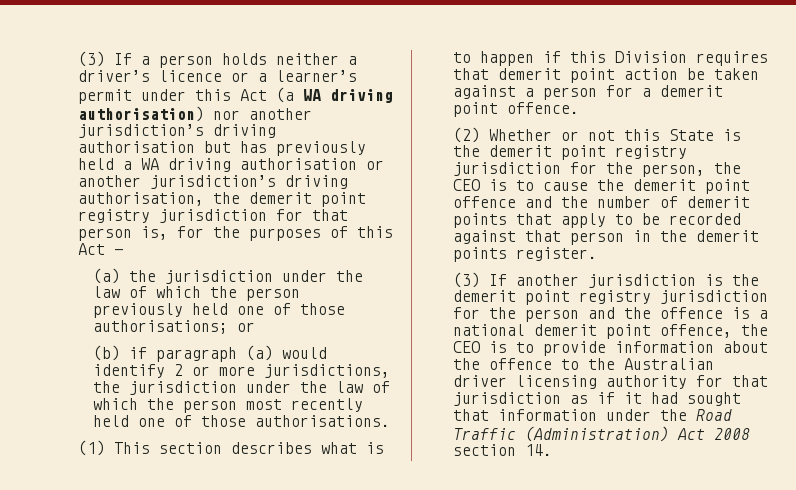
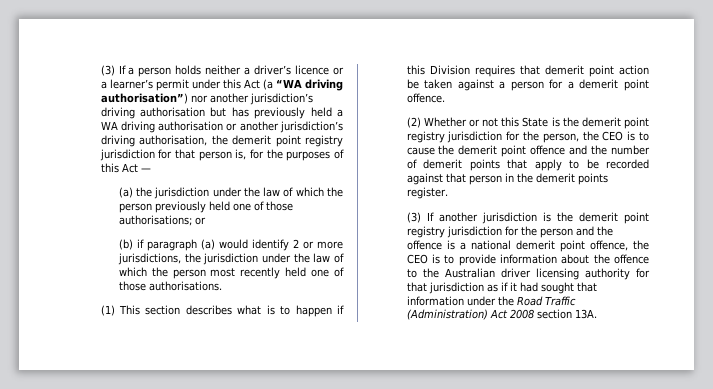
[303,89,394,103] [78,106,205,122] WA driving authorisation) -> [275,79,343,91] [100,93,188,104] “WA driving authorisation”)
[525,444,553,456] 14. -> [574,309,597,319] 13A.

